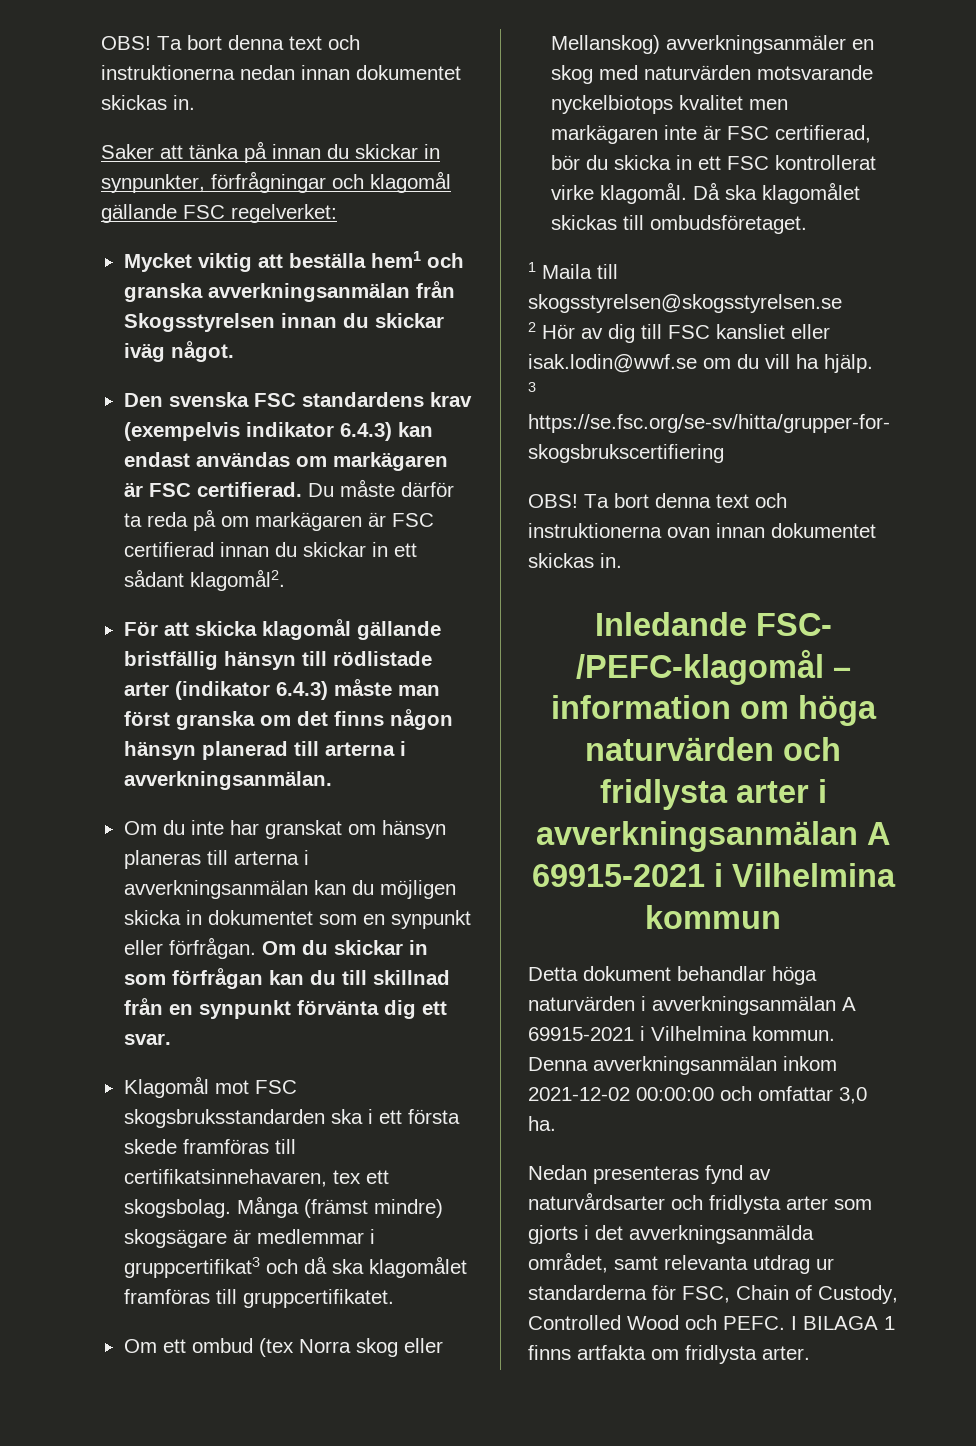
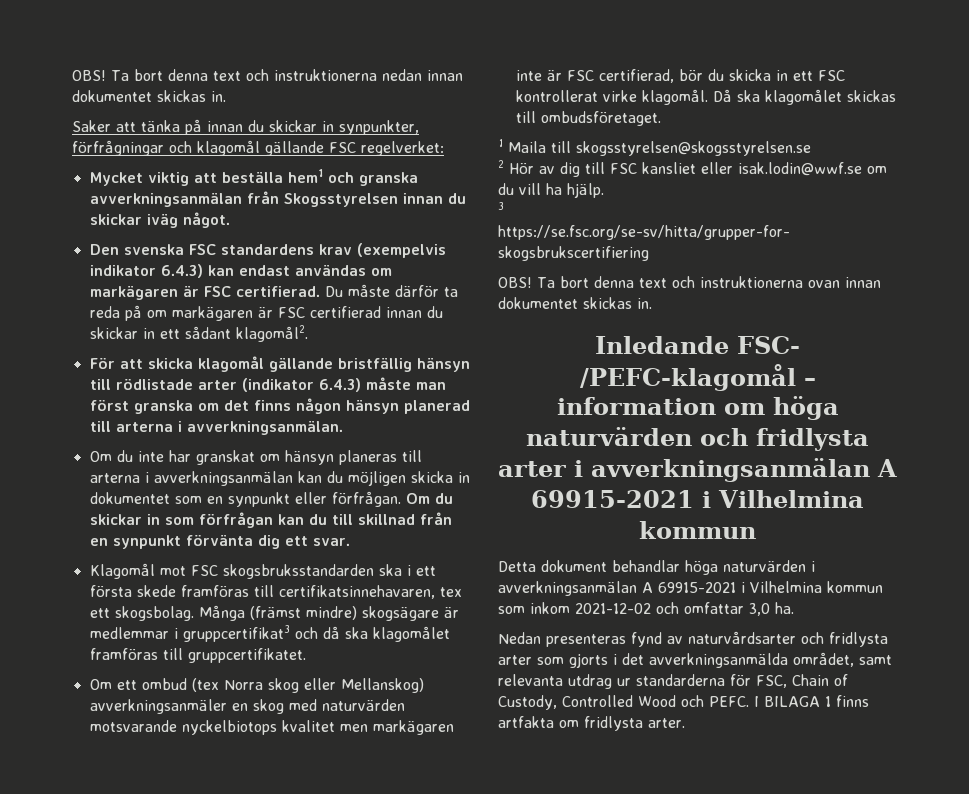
[752,1026,835,1041] [528,1056,777,1075] kommun. Denna avverkningsanmälan -> [827,581,883,593] [498,606,525,614] kommun som
[636,1087,714,1101] 00:00:00 -> (651, 608) none

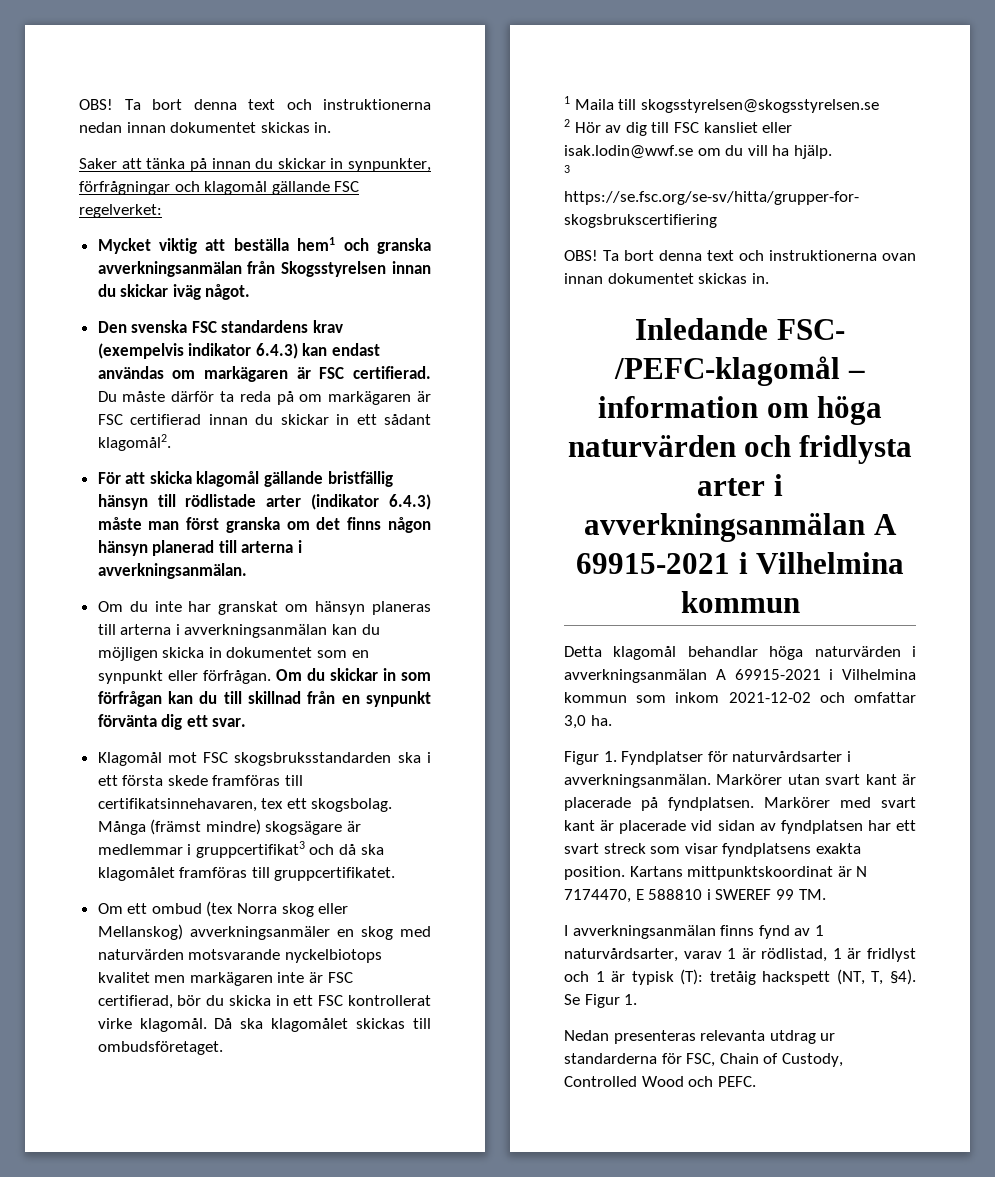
[541,560,607,572] dokument -> [613,646,677,660] klagomål
[498,631,888,647] [498,652,892,668] Nedan presenteras fynd av naturvårdsarter och fridlysta arter som gjorts i det avverkningsanmälda området, samt -> [564,751,851,765] [564,774,916,788] [564,797,916,811] [564,820,916,834] [564,843,861,857] [564,866,868,880] [564,889,826,903] [564,925,824,939] [564,948,916,962] [564,969,916,985] [564,994,638,1008] [564,1030,696,1044] Figur 1. Fyndplatser för naturvårdsarter i avverkningsanmälan. Markörer utan svart kant är placerade på fyndplatsen. Markörer med svart kant är placerade vid sidan av fyndplatsen har ett svart streck som visar fyndplatsens exakta position. Kartans mittpunktskoordinat är N 7174470, E 588810 i SWEREF 99 TM. // I avverkningsanmälan finns fynd av 1 naturvårdsarter, varav 1 är rödlistad, 1 är fridlyst och 1 är typisk (T): tretåig hackspett (NT, T, §4). Se Figur 1. // Nedan presenteras
[754,695,869,707] [498,716,685,731] I BILAGA 1 finns artfakta om fridlysta arter. -> (756, 1081) none

